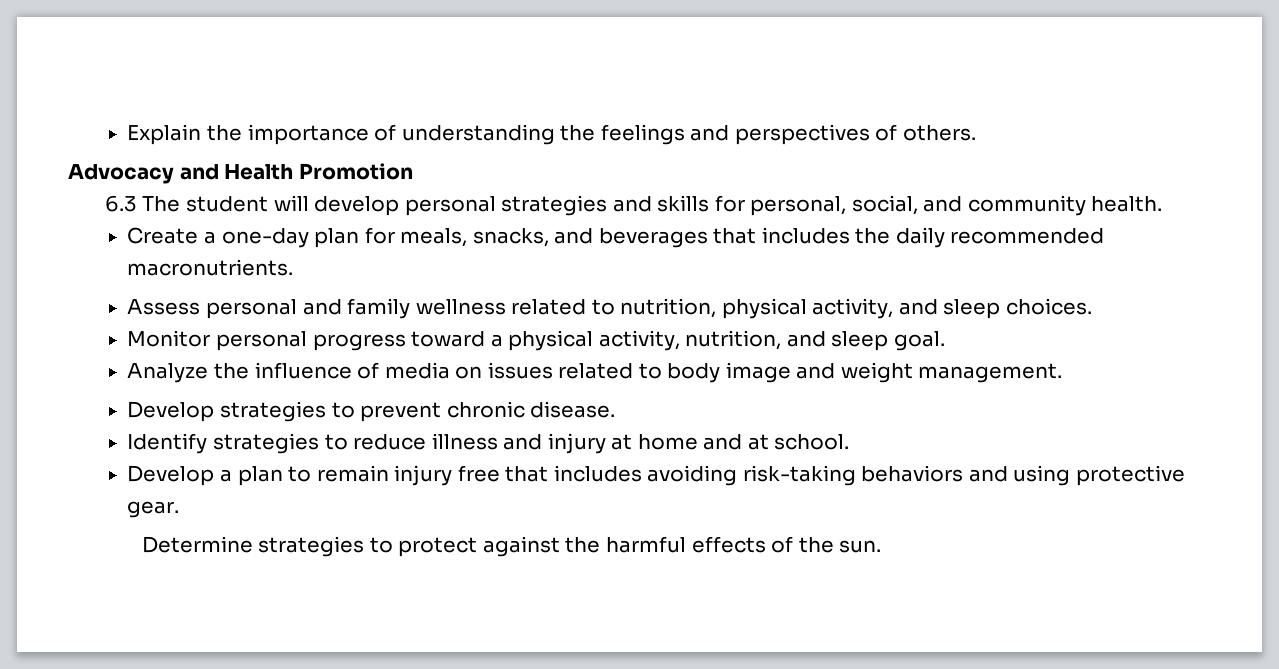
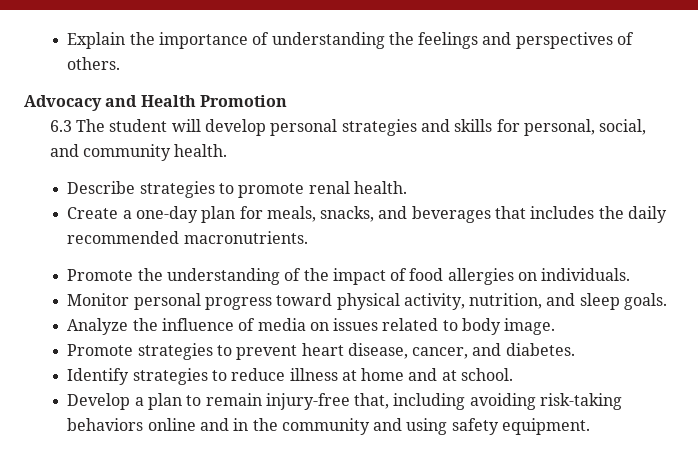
(1163, 204) none -> [67,181,407,198] // Describe strategies to promote renal health.
[127,298,1092,319] Assess personal and family wellness related to nutrition, physical activity, and sleep choices. -> [67,268,631,285] Promote the understanding of the impact of food allergies on individuals.
[490,334,503,347] a -> (333, 299) none
[893,331,945,351] goal. -> [624,293,668,310] goals.
[725,362,1063,383] [127,401,616,422] image and weight management. // Develop strategies to prevent chronic disease. -> [504,318,556,335] [67,343,575,360] image. // Promote strategies to prevent heart disease, cancer, and diabetes.
[503,433,606,454] and injury -> (338, 374) none
[394,465,1185,486] [127,501,180,518] [141,536,882,557] injury free that includes avoiding risk-taking behaviors and using protective gear. // Determine strategies to protect against the harmful effects of the sun. -> [265,393,623,410] [67,418,591,435] injury-free that, including avoiding risk-taking behaviors online and in the community and using safety equipment.

